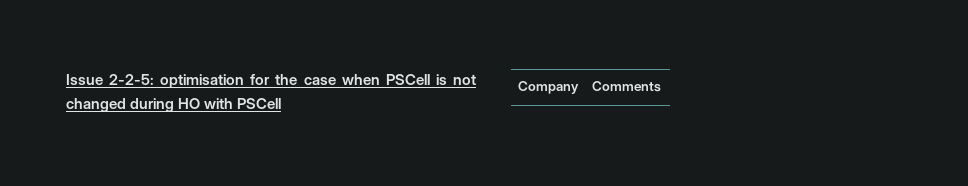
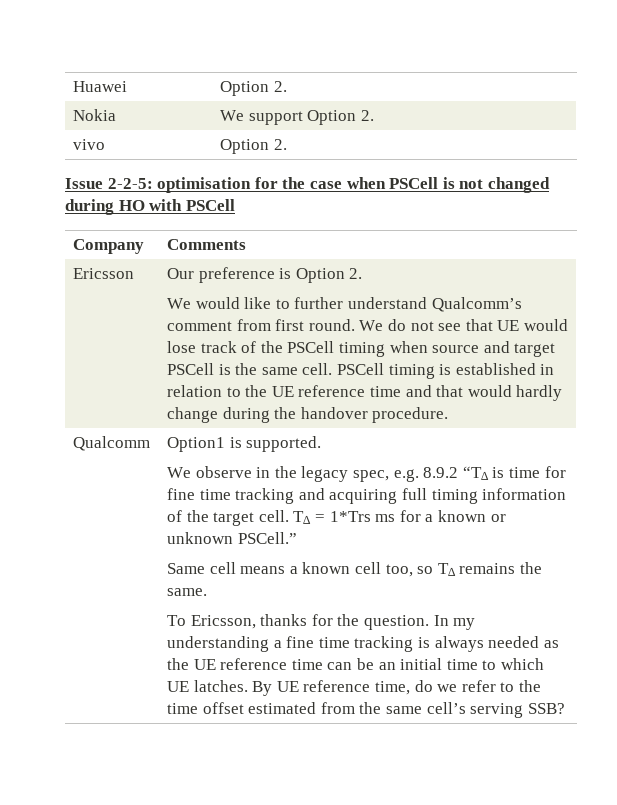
(66, 79) none -> [73,81,128,92] [220,81,287,96] [73,109,117,121] [220,110,374,125] [73,139,106,150] [220,139,287,154] Huawei | Option 2. // Nokia | We support Option 2. // vivo | Option 2. //
(661, 86) none -> [73,268,135,279] [167,267,363,283] [167,297,522,312] [167,319,568,331] [167,341,556,357] [167,363,555,379] [167,385,563,401] [167,407,449,423] [73,436,151,451] [167,436,322,452] [167,466,566,482] [167,488,567,504] [167,510,506,526] [167,532,297,544] [167,562,542,577] [167,588,208,596] [167,614,476,630] [167,636,559,652] [167,658,544,670] [167,680,541,696] [167,702,565,718] // Ericsson | Our preference is Option 2. // We would like to further understand Qualcomm’s comment from first round. We do not see that UE would lose track of the PSCell timing when source and target PSCell is the same cell. PSCell timing is established in relation to the UE reference time and that would hardly change during the handover procedure. // Qualcomm | Option1 is supported. // We observe in the legacy spec, e.g. 8.9.2 “T∆ is time for fine time tracking and acquiring full timing information of the target cell. T∆ = 1*Trs ms for a known or unknown PSCell.” // Same cell means a known cell too, so T∆ remains the same. // To Ericsson, thanks for the question. In my understanding a fine time tracking is always needed as the UE reference time can be an initial time to which UE latches. By UE reference time, do we refer to the time offset estimated from the same cell’s serving SSB?

